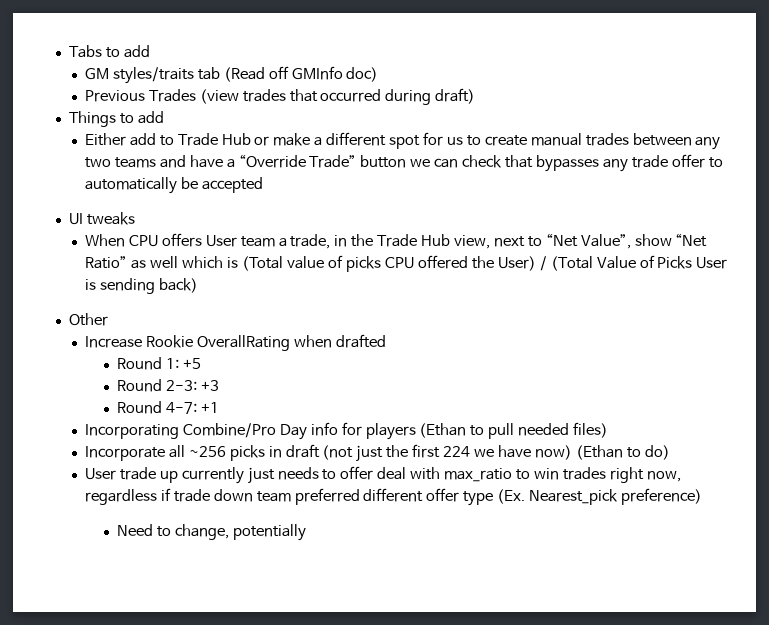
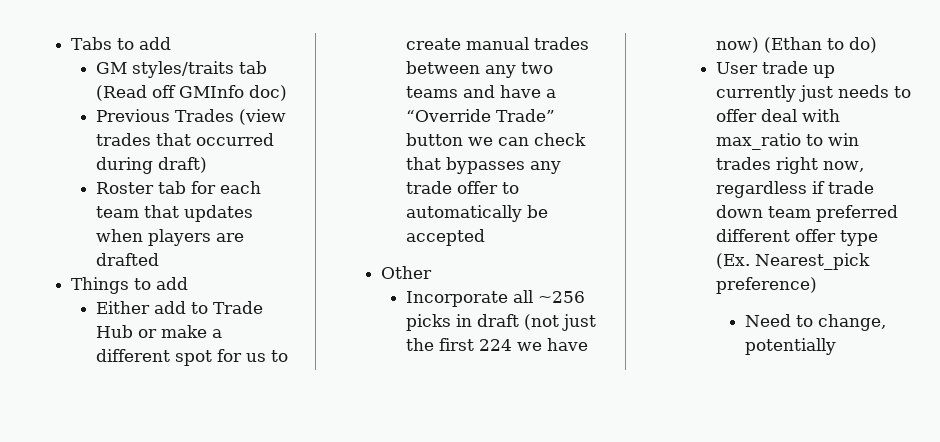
(476, 96) none -> [96,181,262,194] [96,205,254,222] [96,229,245,246] [96,253,160,266] // Roster tab for each team that updates when players are drafted
[68,212,135,225] [84,233,708,249] [84,255,728,272] [84,278,198,294] [68,313,108,326] [84,334,386,351] [116,357,201,370] [116,379,219,392] [116,401,219,414] [84,422,609,440] UI tweaks // When CPU offers User team a trade, in the Trade Hub view, next to “Net Value”, show “Net Ratio” as well which is (Total value of picks CPU offered the User) / (Total Value of Picks User is sending back) // Other // Increase Rookie OverallRating when drafted // Round 1: +5 // Round 2-3: +3 // Round 4-7: +1 // Incorporating Combine/Pro Day info for players (Ethan to pull needed files) -> [381,266,433,279] Other

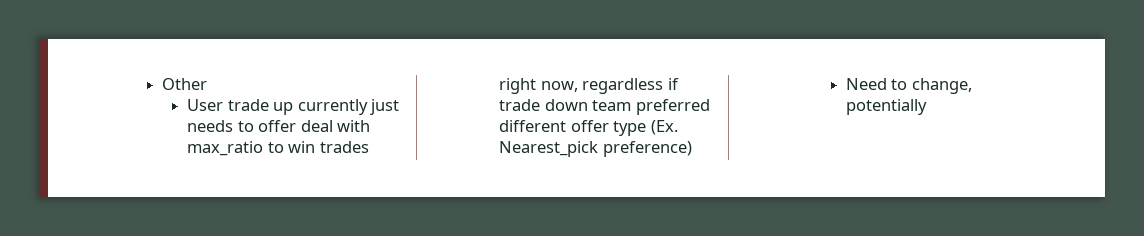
[71,37,172,50] [96,61,268,78] [96,85,288,101] [96,109,287,125] [96,133,275,146] [96,157,208,174] [96,181,262,194] [96,205,254,222] [96,229,245,246] [96,253,160,266] [71,277,189,294] [96,301,264,314] [96,325,223,338] [96,349,289,366] [406,37,590,50] [406,61,554,78] [406,85,557,98] [406,109,556,122] [406,133,587,146] [406,157,562,174] [406,181,520,194] [406,205,549,222] [406,229,486,246] [381,266,433,279] [406,290,586,307] [406,314,597,331] [406,338,589,351] [716,37,878,53] Tabs to add // GM styles/traits tab (Read off GMInfo doc) // Previous Trades (view trades that occurred during draft) // Roster tab for each team that updates when players are drafted // Things to add // Either add to Trade Hub or make a different spot for us to create manual trades between any two teams and have a “Override Trade” button we can check that bypasses any trade offer to automatically be accepted // Other // Incorporate all ~256 picks in draft (not just the first 224 we have now) (Ethan to do) -> [162,78,208,90] Other

